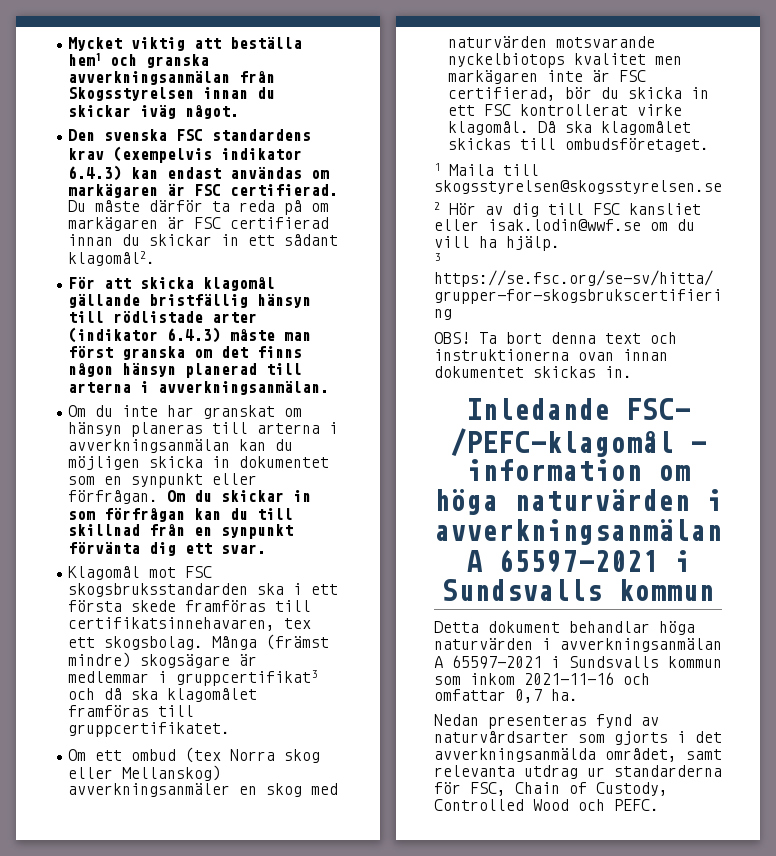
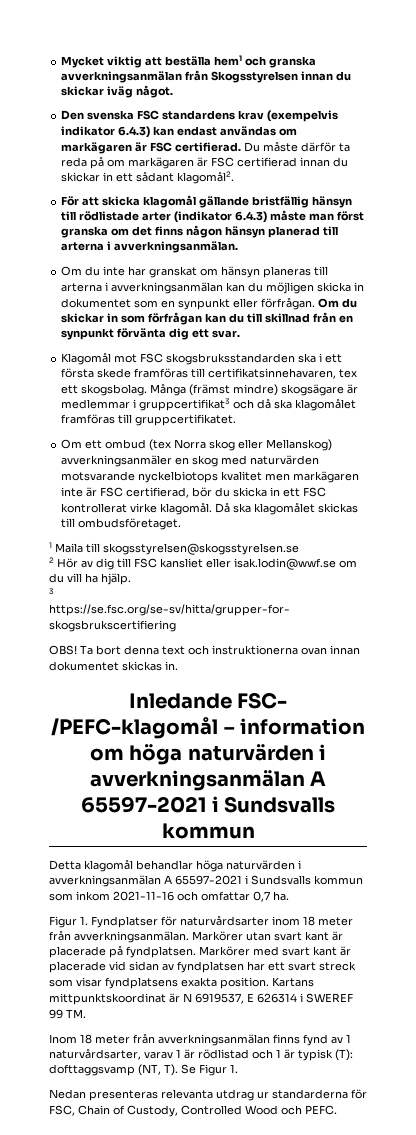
[488,621,560,633] dokument -> [84,859,133,872] klagomål
[434,714,659,729] [434,731,722,745] [434,748,722,762] Nedan presenteras fynd av naturvårdsarter som gjorts i det avverkningsanmälda området, samt -> [49,915,353,928] [49,930,343,943] [49,945,351,958] [49,961,356,973] [49,977,314,989] [49,993,353,1005] [49,1009,86,1019] [49,1033,351,1046] [49,1048,353,1061] [49,1064,238,1076] [49,1089,158,1101] Figur 1. Fyndplatser för naturvårdsarter inom 18 meter från avverkningsanmälan. Markörer utan svart kant är placerade på fyndplatsen. Markörer med svart kant är placerade vid sidan av fyndplatsen har ett svart streck som visar fyndplatsens exakta position. Kartans mittpunktskoordinat är N 6919537, E 626314 i SWEREF 99 TM. // Inom 18 meter från avverkningsanmälan finns fynd av 1 naturvårdsarter, varav 1 är rödlistad och 1 är typisk (T): dofttaggsvamp (NT, T). Se Figur 1. // Nedan presenteras

